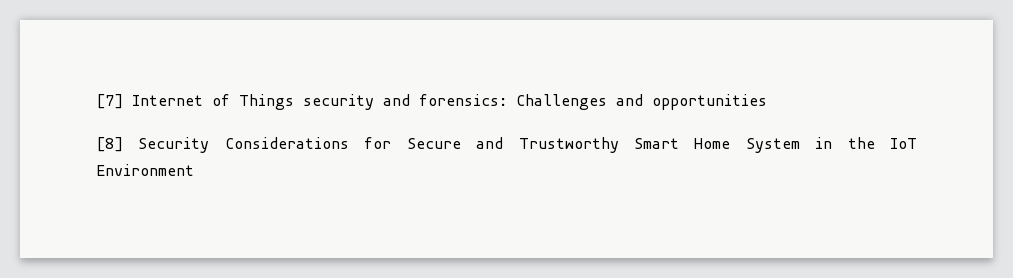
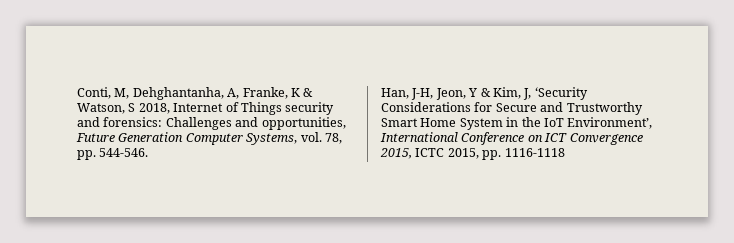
[96,94,123,109] [7] -> [77,87,314,100] [77,103,170,114] Conti, M, Dehghantanha, A, Franke, K & Watson, S 2018,
[652,94,767,110] [96,137,210,153] opportunities // [8] Security -> [261,117,346,130] [76,132,342,145] [77,148,149,160] [381,87,588,100] opportunities, Future Generation Computer Systems, vol. 78, pp. 544-546. // Han, J-H, Jeon, Y & Kim, J, ‘Security
[96,164,194,176] Environment -> [567,117,653,129] [380,132,643,145] [380,148,565,160] Environment’, International Conference on ICT Convergence 2015, ICTC 2015, pp. 1116-1118

